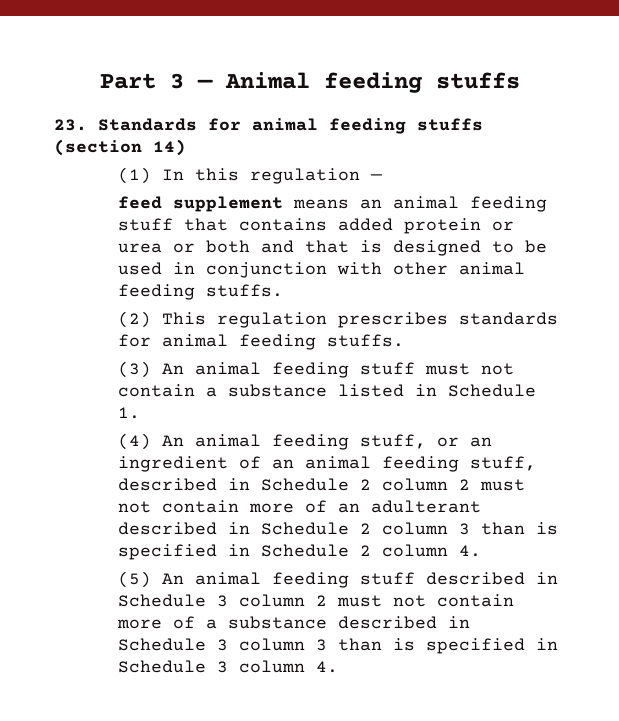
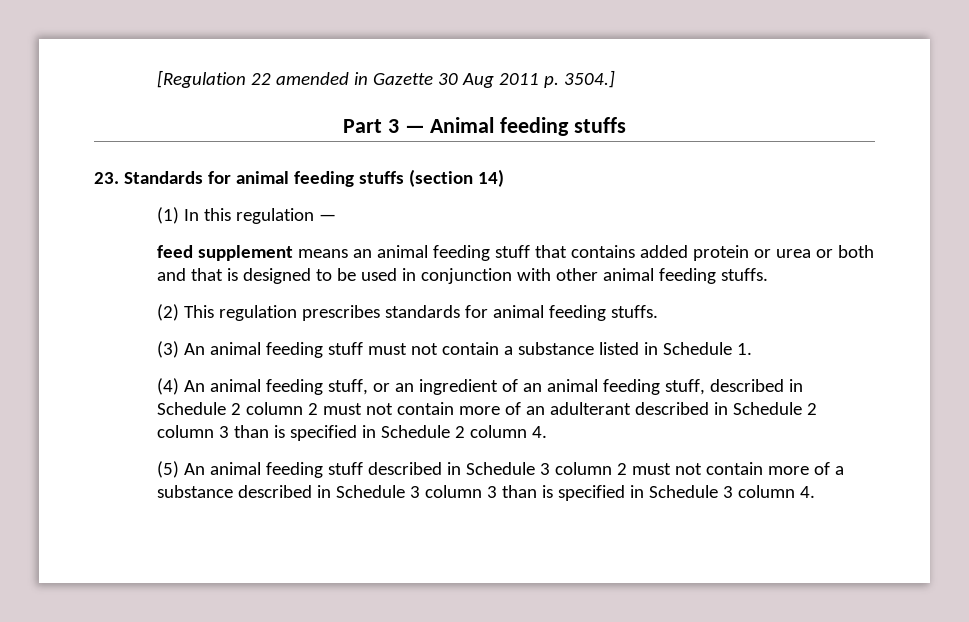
(99, 81) none -> [157,70,616,88] [Regulation 22 amended in Gazette 30 Aug 2011 p. 3504.] //

